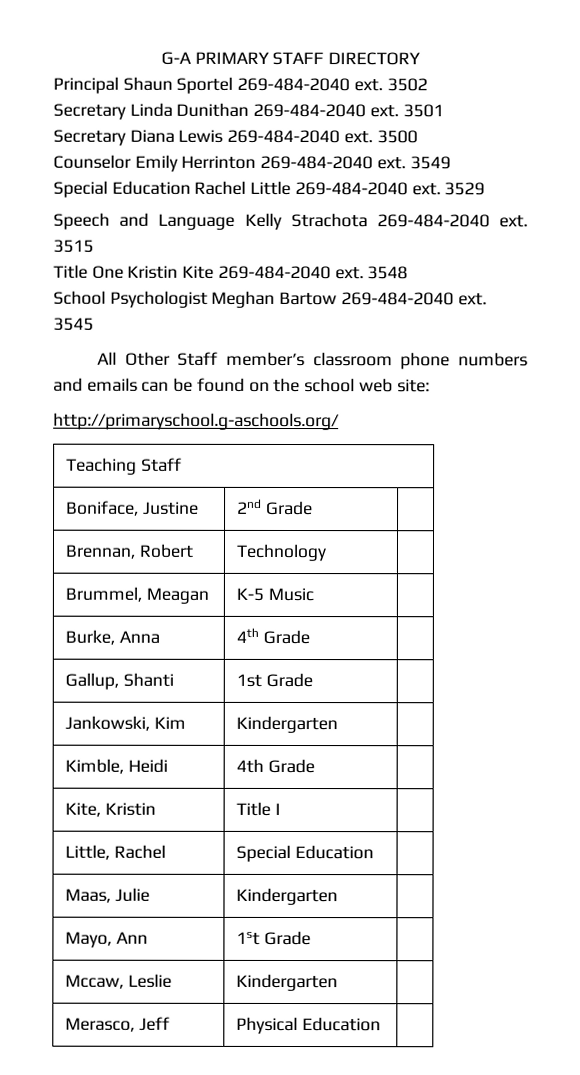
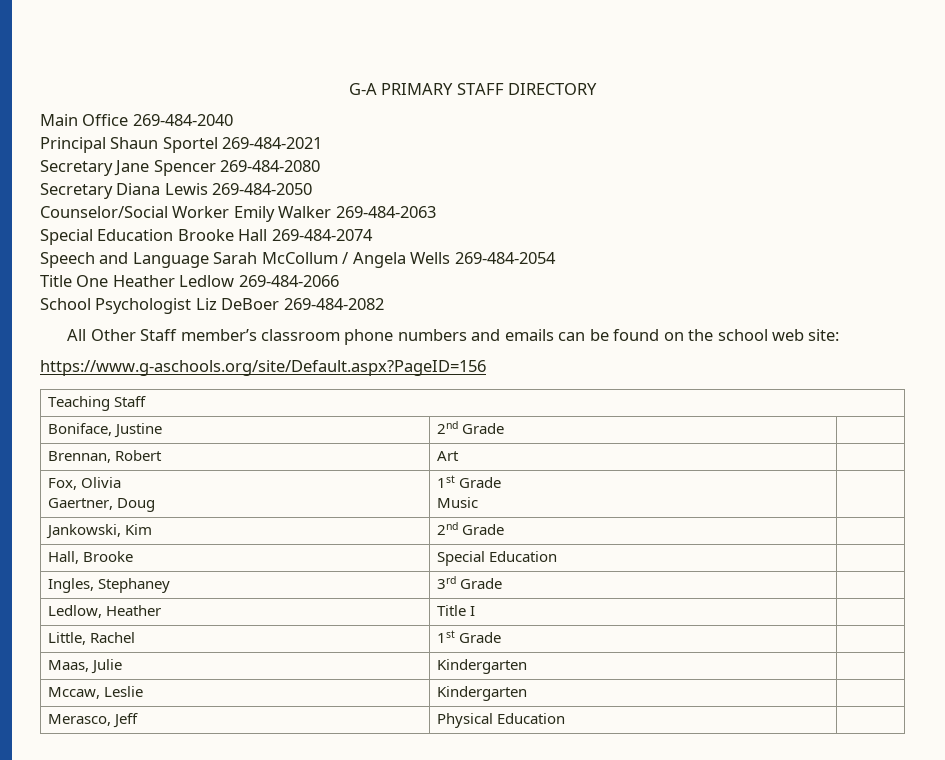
(422, 59) none -> [40,114,233,126] // Main Office 269-484-2040
[237,77,428,92] [53,102,444,120] [53,129,418,146] [53,154,451,172] [53,180,486,198] [53,212,529,230] [53,239,94,253] [53,264,409,280] [53,290,487,308] [53,317,94,331] 269-484-2040 ext. 3502 // Secretary Linda Dunithan 269-484-2040 ext. 3501 // Secretary Diana Lewis 269-484-2040 ext. 3500 // Counselor Emily Herrinton 269-484-2040 ext. 3549 // Special Education Rachel Little 269-484-2040 ext. 3529 // Speech and Language Kelly Strachota 269-484-2040 ext. 3515 // Title One Kristin Kite 269-484-2040 ext. 3548 // School Psychologist Meghan Bartow 269-484-2040 ext. 3545 -> [222,137,323,149] [40,160,321,176] [40,183,313,199] [40,206,436,222] [40,229,373,245] [40,252,556,268] [40,275,339,287] [40,298,384,314] 269-484-2021 // Secretary Jane Spencer 269-484-2080 // Secretary Diana Lewis 269-484-2050 // Counselor/Social Worker Emily Walker 269-484-2063 // Special Education Brooke Hall 269-484-2074 // Speech and Language Sarah McCollum / Angela Wells 269-484-2054 // Title One Heather Ledlow 269-484-2066 // School Psychologist Liz DeBoer 269-484-2082
[53,412,340,431] http://primaryschool.g-aschools.org/ -> [40,360,486,376] https://www.g-aschools.org/site/Default.aspx?PageID=156
[236,543,327,562] [65,586,210,604] [236,587,315,602] [65,629,161,645] [236,627,311,645] [65,672,175,690] [236,672,314,688] Technology | // Brummel, Meagan | K-5 Music | // Burke, Anna | 4th Grade | // Gallup, Shanti | 1st Grade -> [436,451,459,461] [47,477,122,490] [47,498,156,512] [436,475,502,488] [436,497,478,508] Art | // Fox, Olivia // Gaertner, Doug | 1st Grade // Music
[236,715,339,734] [65,758,169,774] [236,758,316,774] [65,802,157,817] Kindergarten | // Kimble, Heidi | 4th Grade | // Kite, Kristin -> [436,522,505,535] [47,551,134,564] [436,551,558,566] [47,578,171,593] [436,576,503,589] [47,605,162,618] 2nd Grade | // Hall, Brooke | Special Education | // Ingles, Stephaney | 3rd Grade | // Ledlow, Heather
[236,844,375,863] Special Education -> [436,630,502,643] 1st Grade
[65,931,149,948] [236,930,312,946] // Mayo, Ann | 1st Grade | -> (527, 666) none

